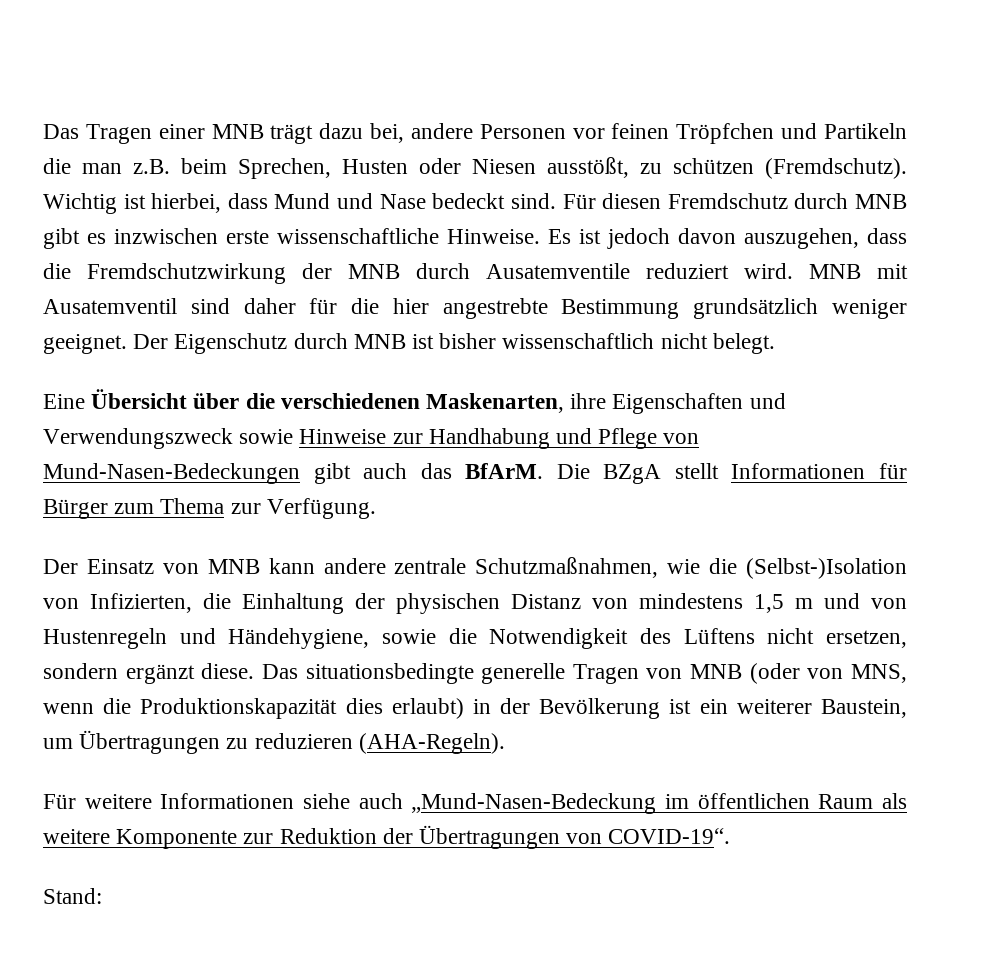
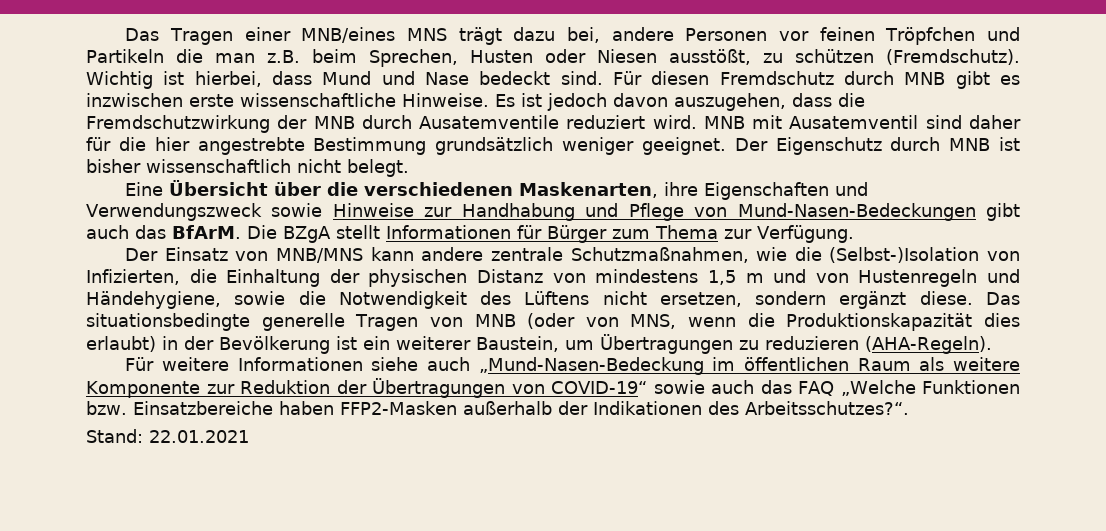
[211,124,264,139] MNB -> [301,27,447,43] MNB/eines MNS
[207,559,260,574] MNB -> [276,248,364,263] MNB/MNS
[608,828,731,844] COVID-19“. -> [551,380,1021,396] [86,401,909,415] COVID-19“ sowie auch das FAQ „Welche Funktionen bzw. Einsatzbereiche haben FFP2-Masken außerhalb der Indikationen des Arbeitsschutzes?“.
(102, 896) none -> [149,430,249,443] 22.01.2021

